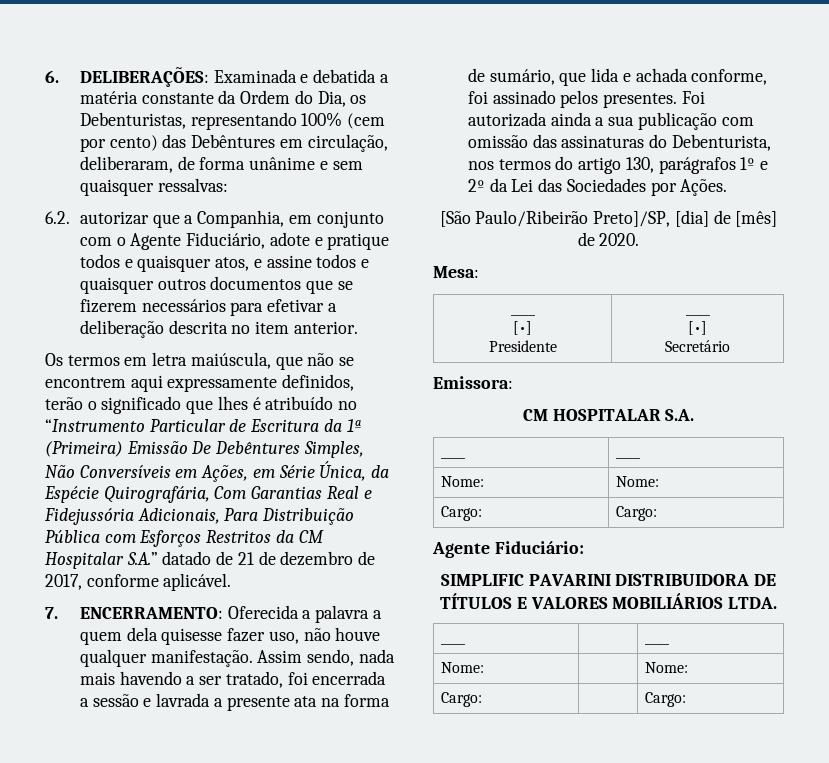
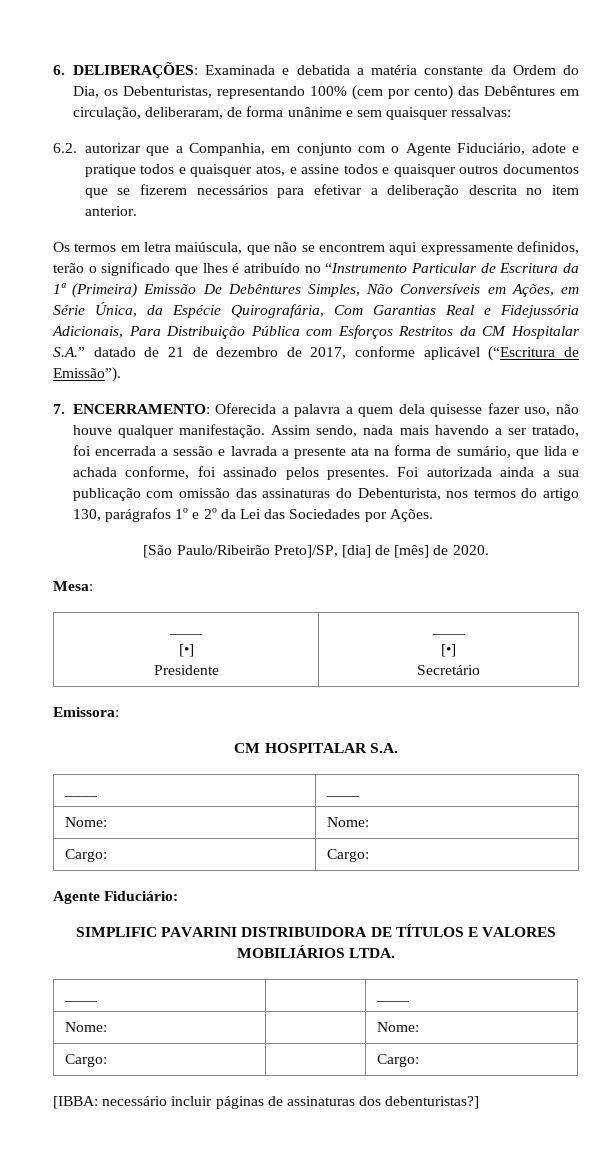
[163,573,232,591] aplicável. -> [423,346,579,361] [53,367,121,382] aplicável (“Escritura de Emissão”).
(686, 699) none -> [53,1096,480,1109] // [IBBA: necessário incluir páginas de assinaturas dos debenturistas?]

